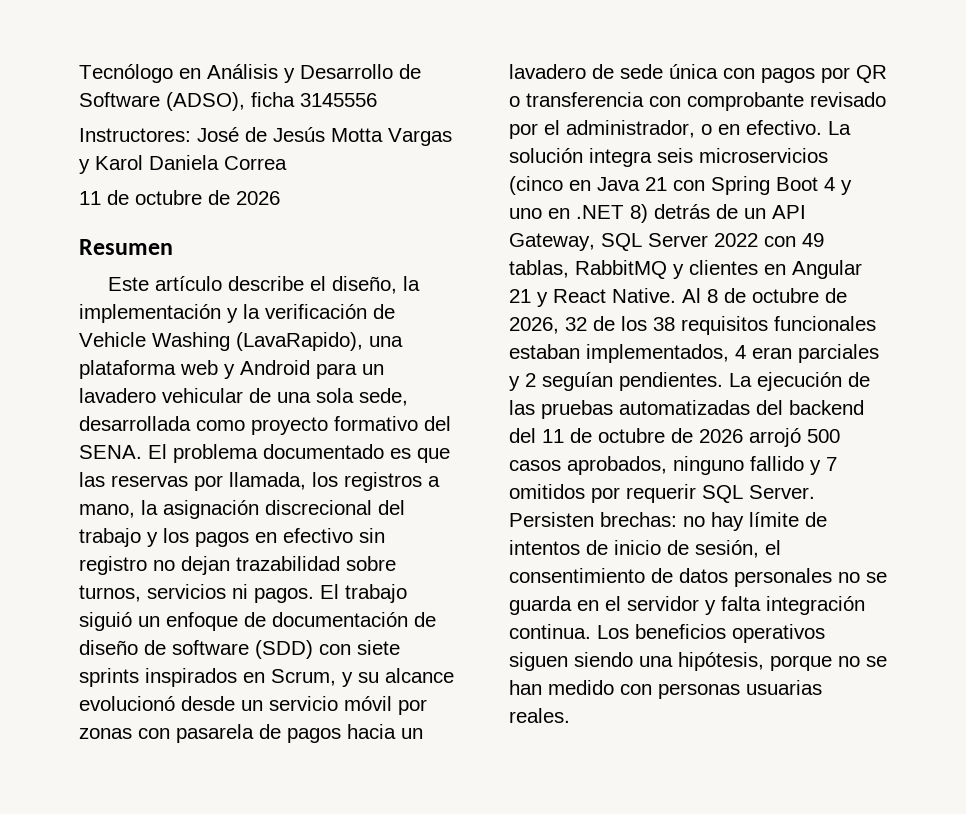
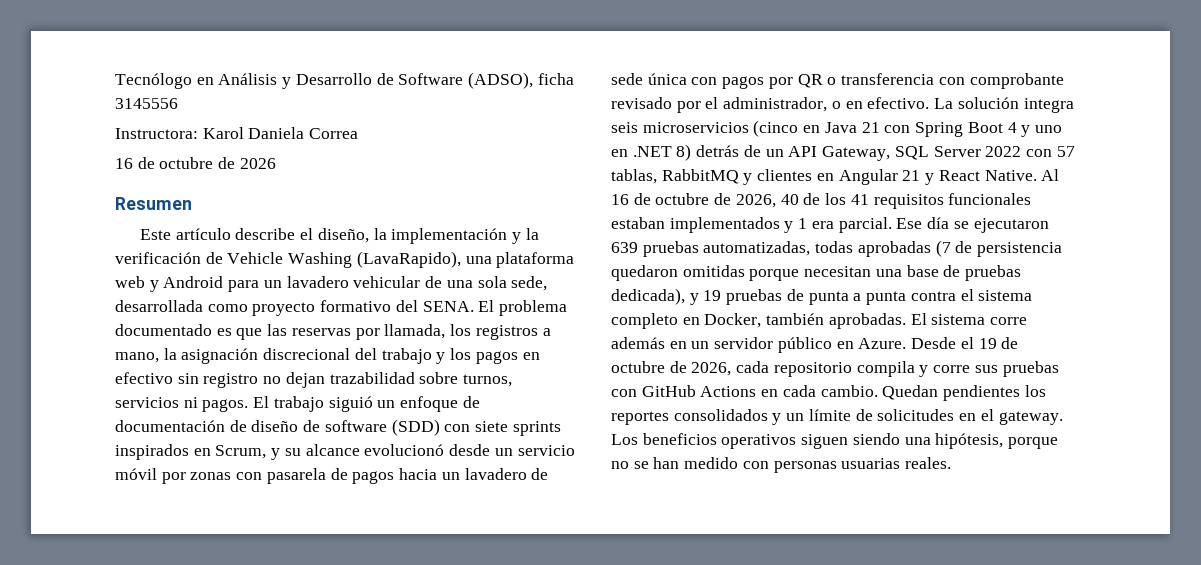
[79,127,452,146] [79,159,90,174] Instructores: José de Jesús Motta Vargas y -> [115,128,198,139] Instructora:
[79,191,101,205] 11 -> [115,158,133,169] 16
[802,233,824,247] 49 -> [1056,146,1075,157] 57
[707,288,847,303] [509,317,587,334] 8 de octubre de 2026, 32 -> [611,193,799,208] 16 de octubre de 2026, 40
[653,317,675,331] 38 -> [850,194,869,205] 41
[586,344,879,363] [509,372,870,391] [509,400,864,419] [509,428,840,447] [509,456,837,475] [509,484,815,503] [509,512,827,531] [509,540,781,558] [509,568,887,587] [509,596,865,615] [509,624,591,639] implementados, 4 eran parciales y 2 seguían pendientes. La ejecución de las pruebas automatizadas del backend del 11 de octubre de 2026 arrojó 500 casos aprobados, ninguno fallido y 7 omitidos por requerir SQL Server. Persisten brechas: no hay límite de intentos de inicio de sesión, el consentimiento de datos personales no se guarda en el servidor y falta integración continua. -> [669,217,1049,233] [611,240,1063,257] [611,265,1022,281] [611,288,1033,305] [611,313,1028,329] [611,337,1019,353] [611,361,1059,377] [611,385,1046,401] [611,409,1063,425] implementados y 1 era parcial. Ese día se ejecutaron 639 pruebas automatizadas, todas aprobadas (7 de persistencia quedaron omitidas porque necesitan una base de pruebas dedicada), y 19 pruebas de punta a punta contra el sistema completo en Docker, también aprobadas. El sistema corre además en un servidor público en Azure. Desde el 19 de octubre de 2026, cada repositorio compila y corre sus pruebas con GitHub Actions en cada cambio. Quedan pendientes los reportes consolidados y un límite de solicitudes en el gateway.

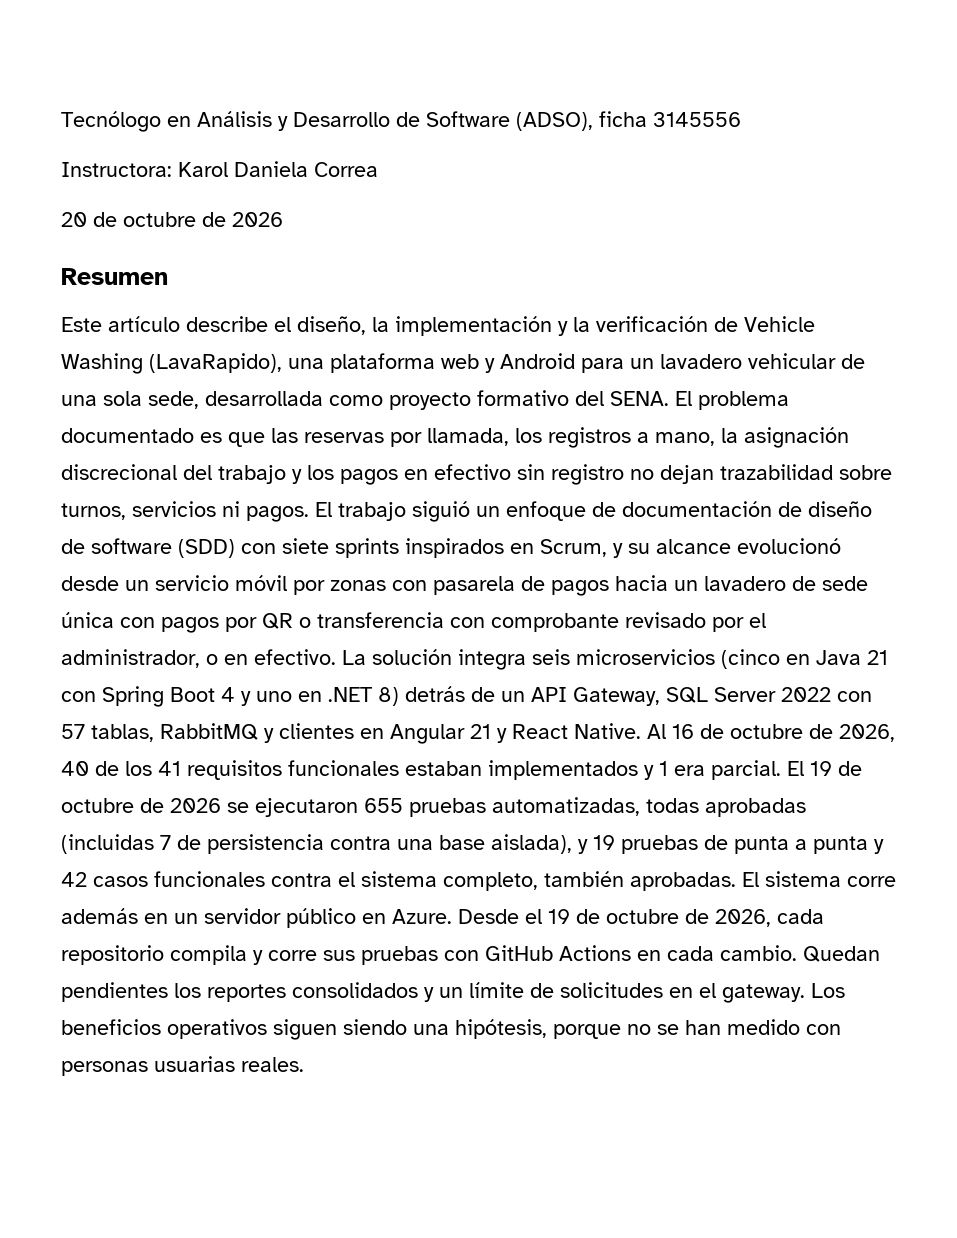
[115,158,133,169] 16 -> [61,212,87,227] 20
[896,217,950,229] Ese día -> [787,761,862,776] [61,798,221,813] El 19 de octubre de 2026
[611,242,638,253] 639 -> [364,798,403,813] 655
[935,240,1063,257] [611,265,1022,281] [611,288,685,305] (7 de persistencia quedaron omitidas porque necesitan una base de pruebas dedicada), -> [61,834,572,854] (incluidas 7 de persistencia contra una base aislada),
[910,289,1033,301] [611,313,762,329] contra el sistema completo en Docker, -> [874,839,884,854] [61,871,538,891] y 42 casos funcionales contra el sistema completo,

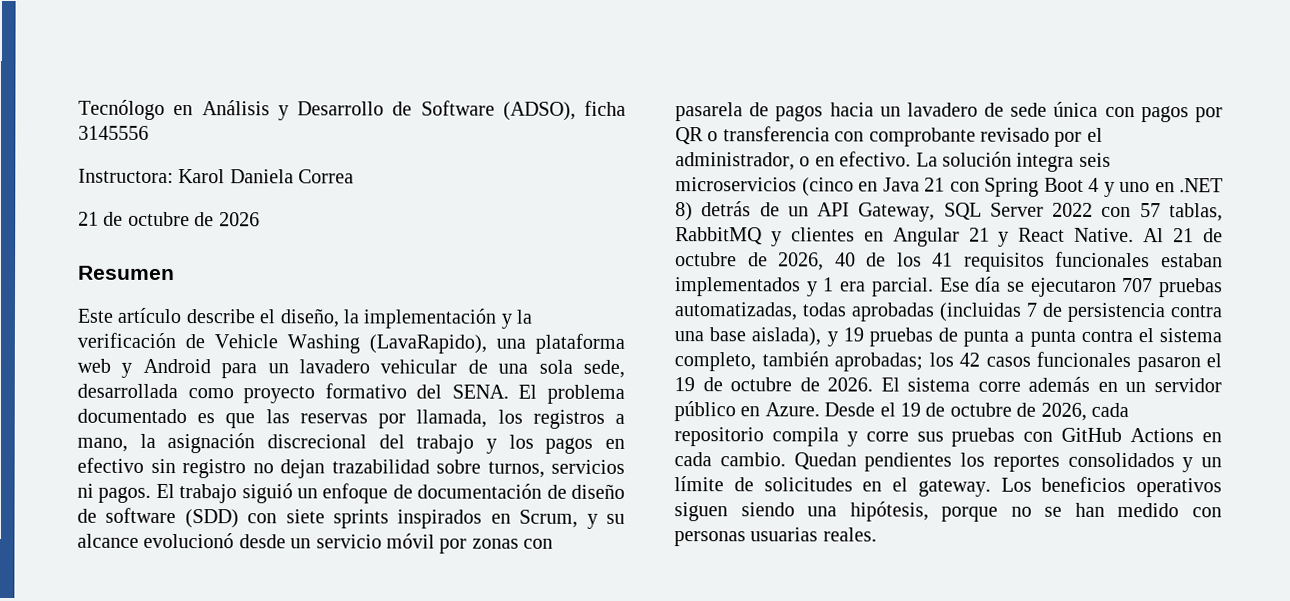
[61,212,87,227] 20 -> [78,211,99,226] 21
[672,724,694,739] 16 -> [1173,228,1195,243] 21
[787,761,862,776] [61,798,221,813] El 19 de octubre de 2026 -> [939,276,1002,292] Ese día
[364,798,403,813] 655 -> [1122,277,1154,293] 707
[874,839,884,854] [61,871,265,887] y 42 casos funcionales -> (1076, 338) none
[630,872,736,891] aprobadas. -> [834,351,1222,373] [674,377,874,392] aprobadas; los 42 casos funcionales pasaron el 19 de octubre de 2026.

